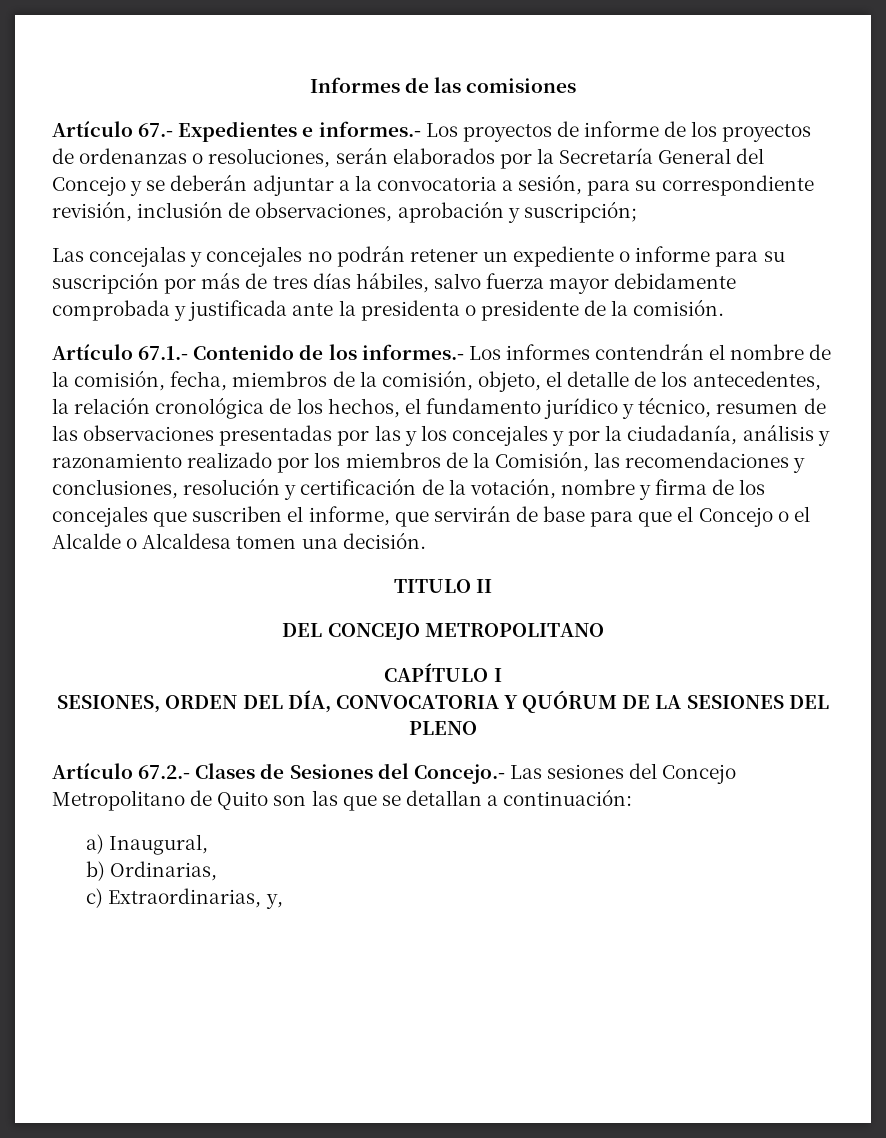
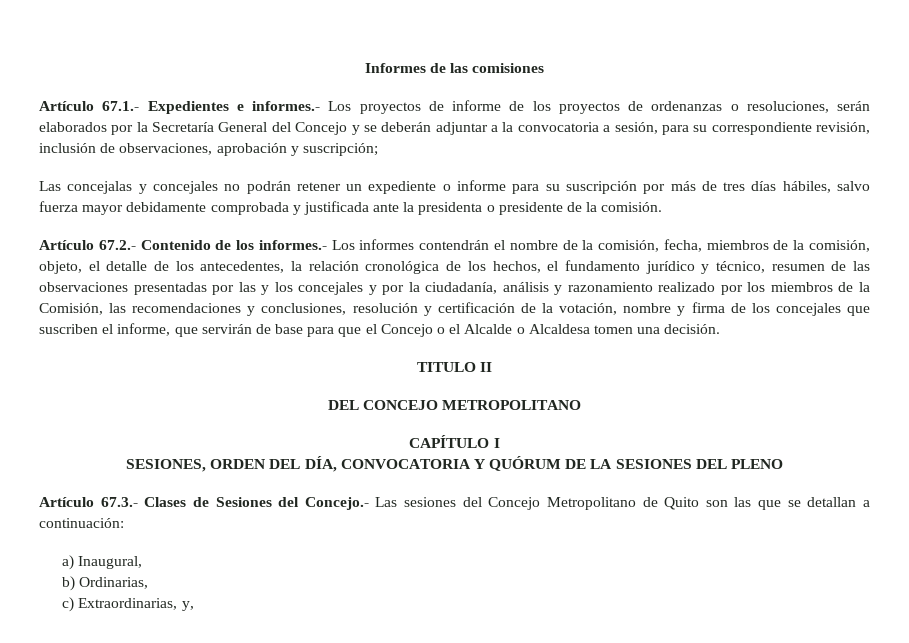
[138,123,174,137] 67.- -> [102,101,140,111] 67.1.-
[138,346,189,360] 67.1.- -> [98,240,136,250] 67.2.-
[138,765,191,779] 67.2.- -> [100,497,138,507] 67.3.-

